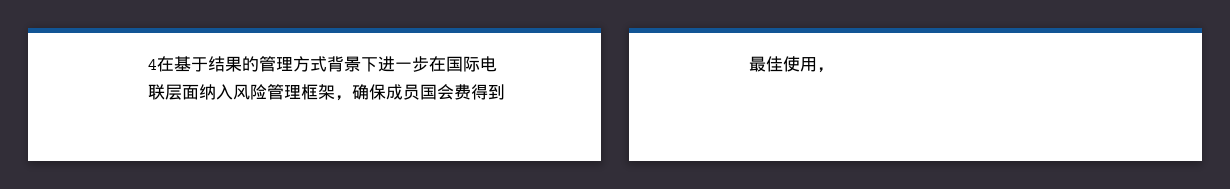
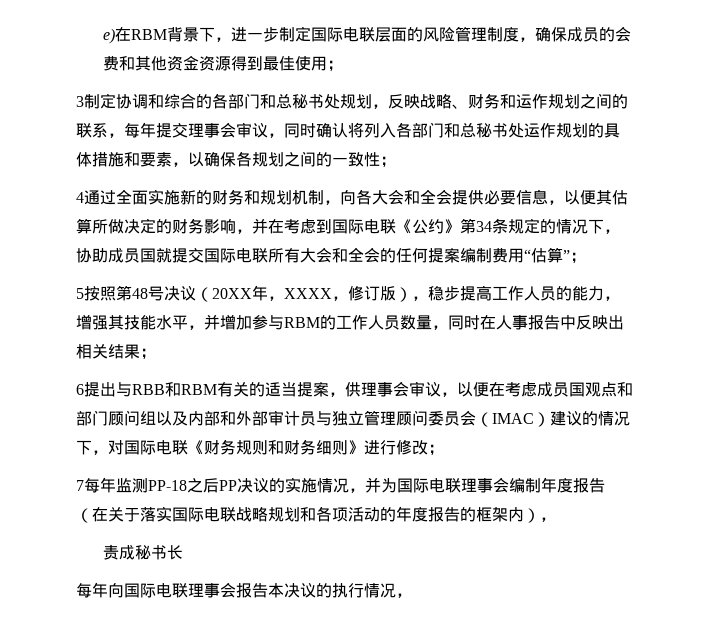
[147,56,446,72] 4在基于结果的管理方式背景下进一步在 -> [103,26,312,44] e)在RBM背景下，进一步制定
[198,84,233,100] 纳入 -> [407,27,424,42] 的
[300,84,335,100] 框架 -> [487,27,520,42] 制度
[419,84,505,100] [748,56,817,72] 国会费得到最佳使用 -> [599,26,632,42] [103,56,344,72] [76,93,628,109] [76,122,620,138] [76,151,396,168] [76,189,628,205] [76,218,620,234] [76,247,586,264] [76,285,620,302] [76,314,624,330] [76,344,156,360] [76,381,633,397] [76,410,630,427] [76,439,444,456] [76,477,605,493] [76,506,556,523] [103,544,184,560] [76,582,396,598] 的会费和其他资金资源得到最佳使用； // 3制定协调和综合的各部门和总秘书处规划，反映战略、财务和运作规划之间的联系，每年提交理事会审议，同时确认将列入各部门和总秘书处运作规划的具体措施和要素，以确保各规划之间的一致性； // 4通过全面实施新的财务和规划机制，向各大会和全会提供必要信息，以便其估算所做决定的财务影响，并在考虑到国际电联《公约》第34条规定的情况下，协助成员国就提交国际电联所有大会和全会的任何提案编制费用“估算”； // 5按照第48号决议（20XX年，XXXX，修订版），稳步提高工作人员的能力，增强其技能水平，并增加参与RBM的工作人员数量，同时在人事报告中反映出相关结果； // 6提出与RBB和RBM有关的适当提案，供理事会审议，以便在考虑成员国观点和部门顾问组以及内部和外部审计员与独立管理顾问委员会（IMAC）建议的情况下，对国际电联《财务规则和财务细则》进行修改； // 7每年监测PP-18之后PP决议的实施情况，并为国际电联理事会编制年度报告（在关于落实国际电联战略规划和各项活动的年度报告的框架内）， // 责成秘书长 // 每年向国际电联理事会报告本决议的执行情况

